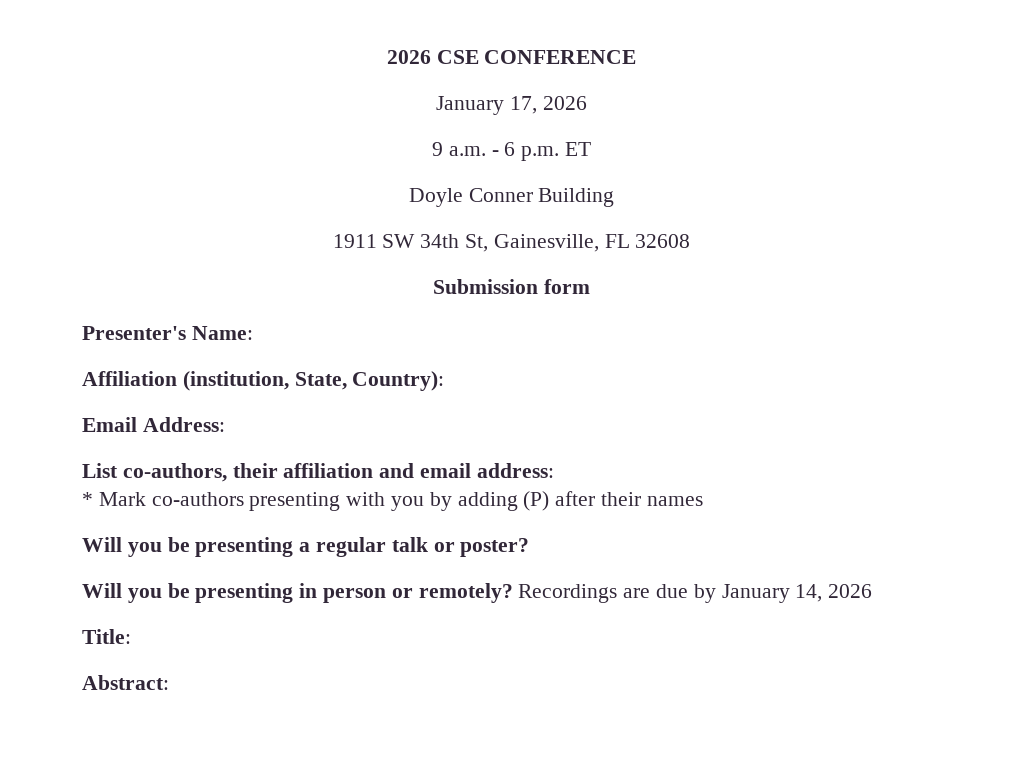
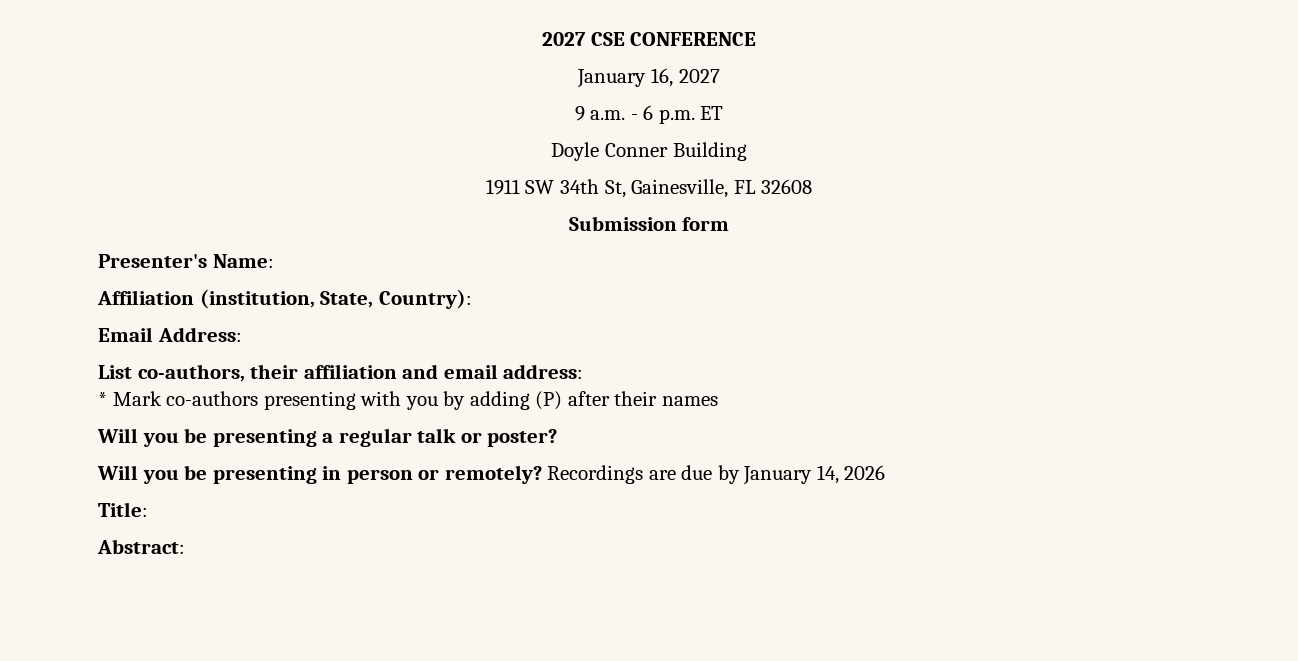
[386,50,431,64] 2026 -> [541,32,586,46] 2027
[510,96,587,114] 17, 2026 -> [651,68,720,87] 16, 2027

